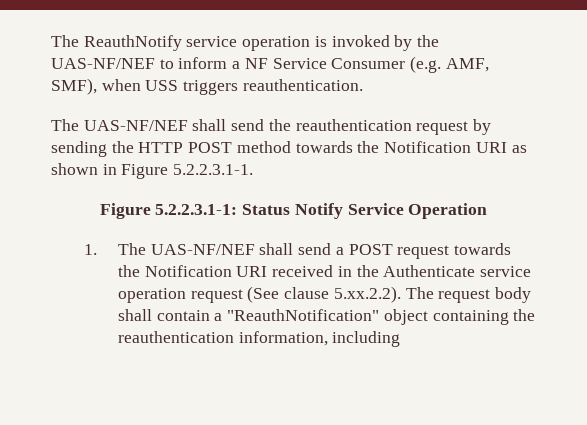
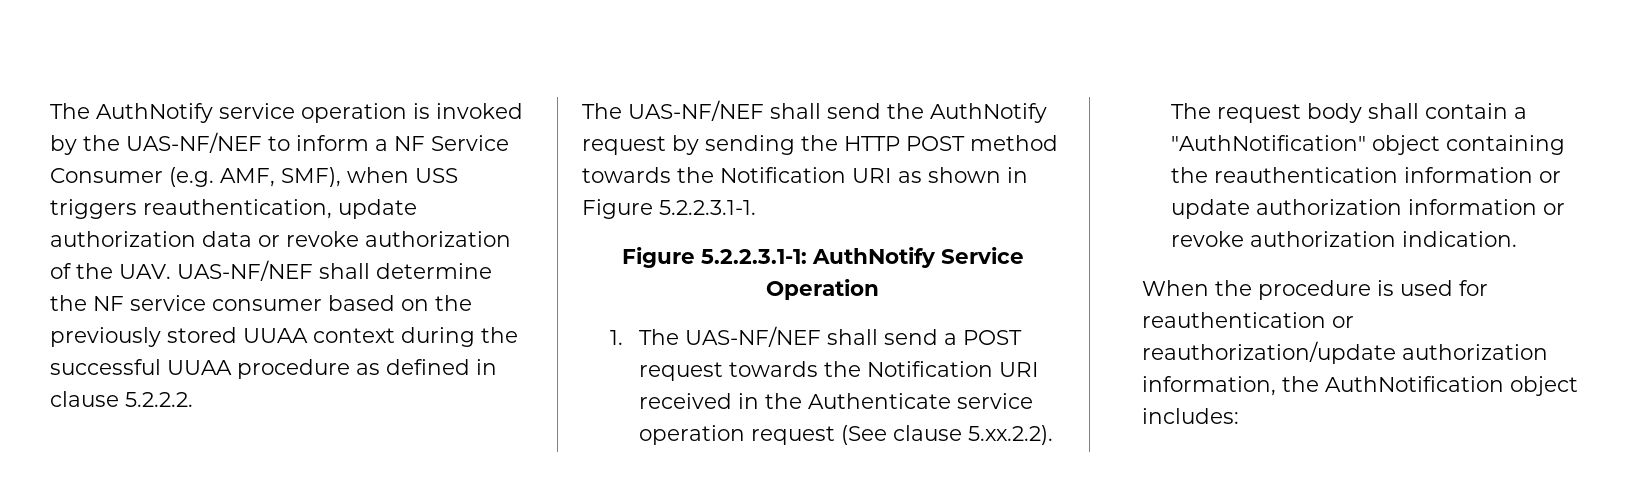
[51,35,182,51] The ReauthNotify -> [50,103,213,123] The AuthNotify
[242,79,363,91] reauthentication. -> [143,199,417,219] [50,231,511,247] [50,260,492,281] [50,295,472,311] [50,327,518,347] [50,359,497,379] [50,391,193,407] reauthentication, update authorization data or revoke authorization of the UAV. UAS-NF/NEF shall determine the NF service consumer based on the previously stored UUAA context during the successful UUAA procedure as defined in clause 5.2.2.2.
[295,119,412,131] reauthentication -> [930,103,1047,123] AuthNotify
[242,203,343,219] Status Notify -> [811,247,936,268] AuthNotify
[227,309,380,321] "ReauthNotification" -> [1170,135,1366,151] "AuthNotification"
[238,331,401,347] information, including -> [1403,167,1561,183] [1170,199,1565,219] [1170,231,1517,247] [1142,280,1489,300] [1142,312,1355,328] [1142,341,1549,364] [1142,376,1579,396] [1142,408,1240,424] information or update authorization information or revoke authorization indication. // When the procedure is used for reauthentication or reauthorization/update authorization information, the AuthNotification object includes:

